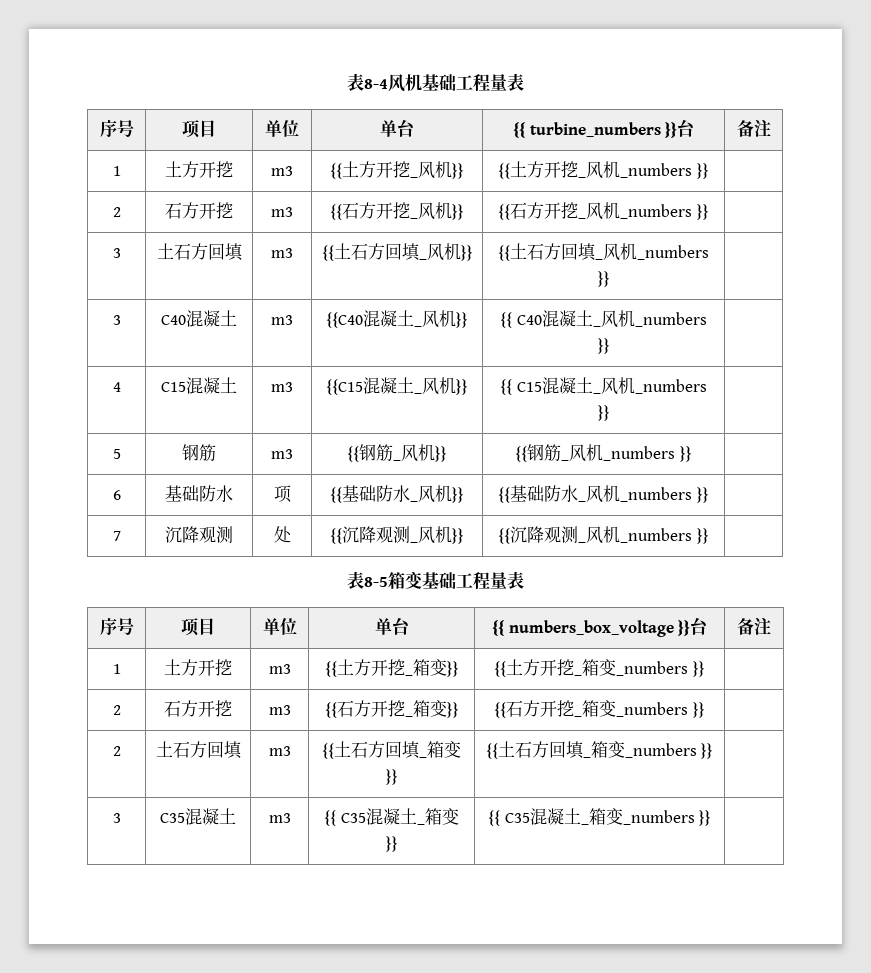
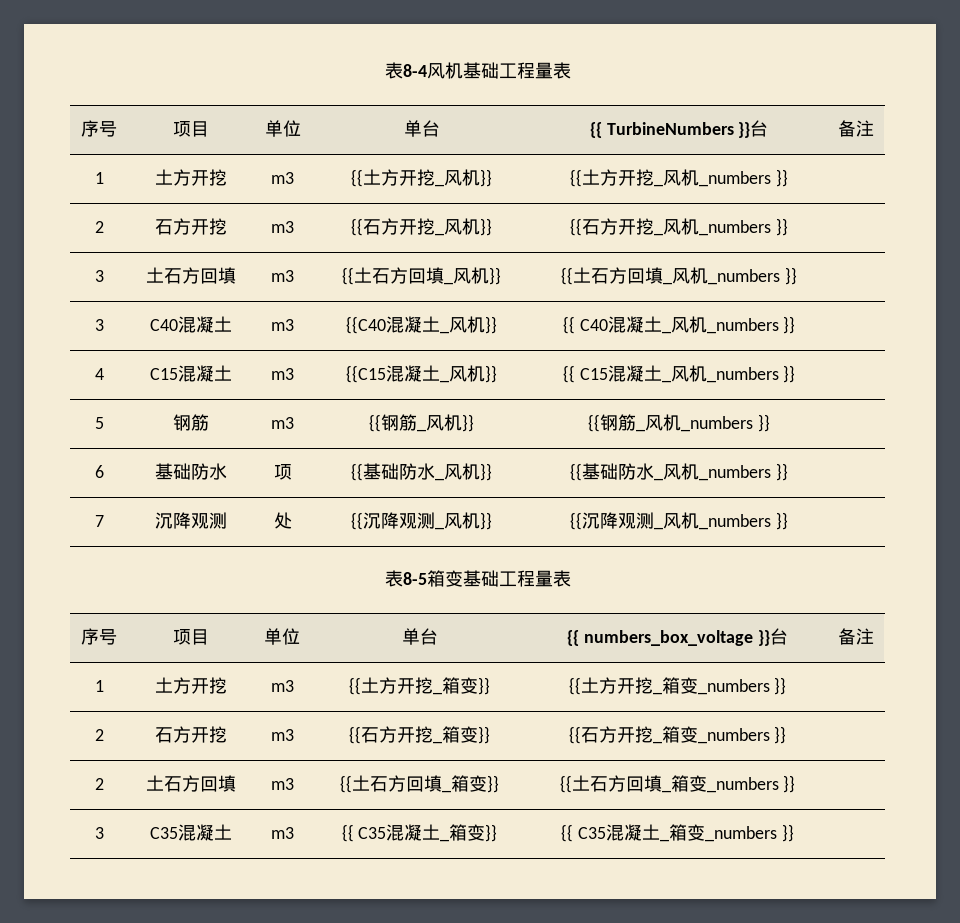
[529,122,661,137] turbine_numbers -> [606,122,734,135] TurbineNumbers

